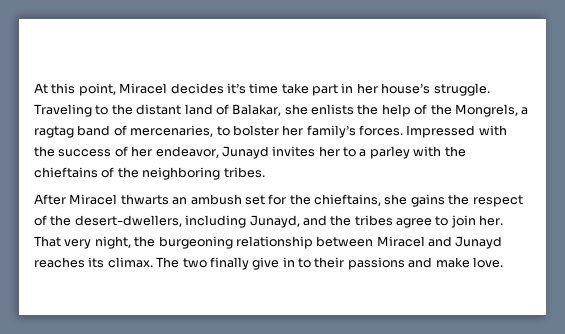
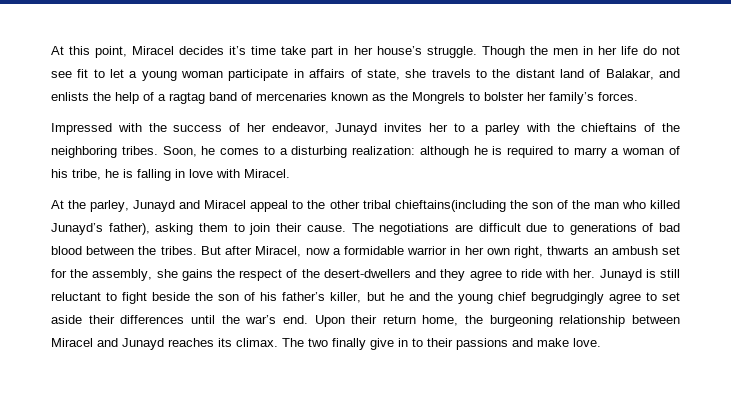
[34,104,92,117] Traveling -> [481,46,680,58] [51,69,471,81] Though the men in her life do not see fit to let a young woman participate in affairs of state, she travels
[284,104,308,115] she -> [659,69,681,78] and
[430,104,518,117] the Mongrels, -> (154, 96) none
[130,125,214,137] mercenaries, -> [256,92,465,104] mercenaries known as the Mongrels
(403, 130) none -> (638, 96) //
[34,194,118,205] // After Miracel -> [162,146,680,158] [51,169,290,181] [51,200,680,212] [51,223,680,235] [51,246,544,258] Soon, he comes to a disturbing realization: although he is required to marry a woman of his tribe, he is falling in love with Miracel. // At the parley, Junayd and Miracel appeal to the other tribal chieftains(including the son of the man who killed Junayd’s father), asking them to join their cause. The negotiations are difficult due to generations of bad blood between the tribes. But after Miracel, now a formidable warrior in her own right,
[314,194,381,206] chieftains, -> [92,269,153,281] assembly,
[74,215,504,228] [34,236,131,249] desert-dwellers, including Junayd, and the tribes agree to join her. That very night, -> [323,269,681,281] [51,292,680,304] [51,315,459,327] desert-dwellers and they agree to ride with her. Junayd is still reluctant to fight beside the son of his father’s killer, but he and the young chief begrudgingly agree to set aside their differences until the war’s end. Upon their return home,

